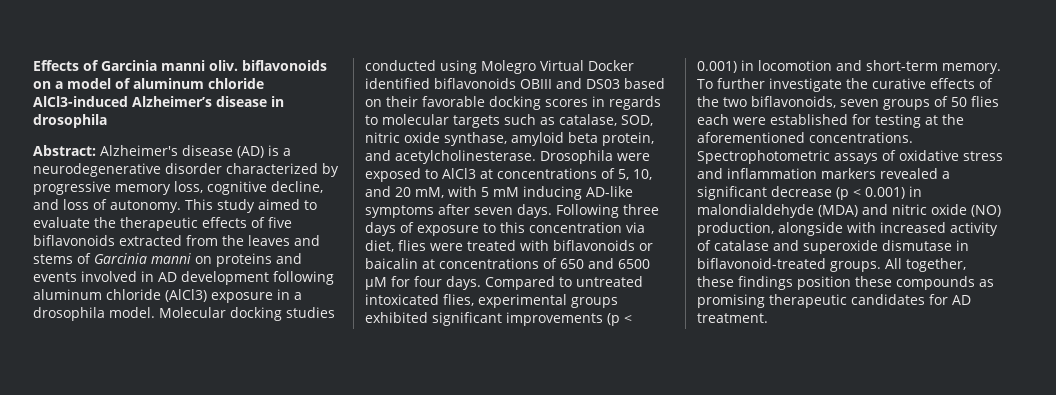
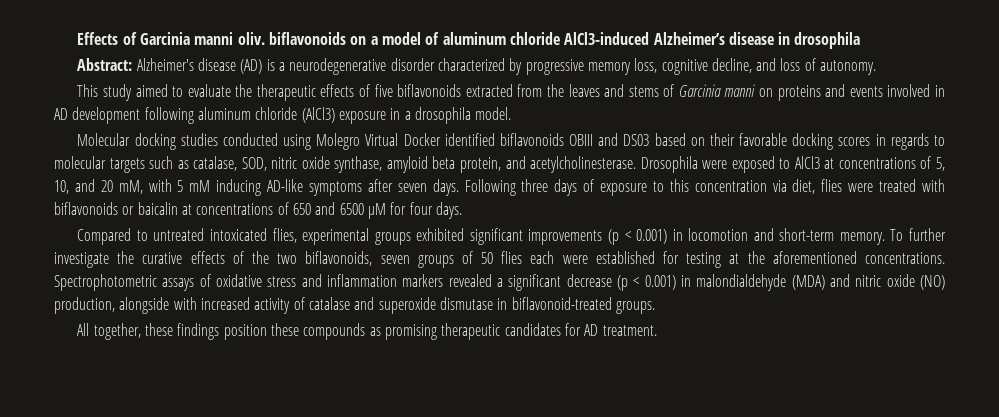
(181, 206) none -> (877, 67) //
(155, 312) none -> (512, 113) //
(481, 283) none -> (462, 210) //
(881, 266) none -> (655, 307) //

